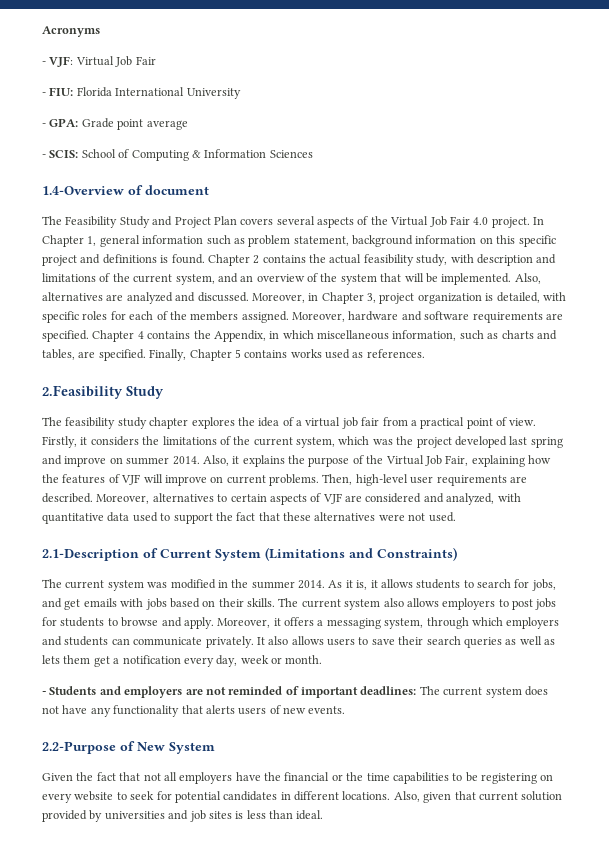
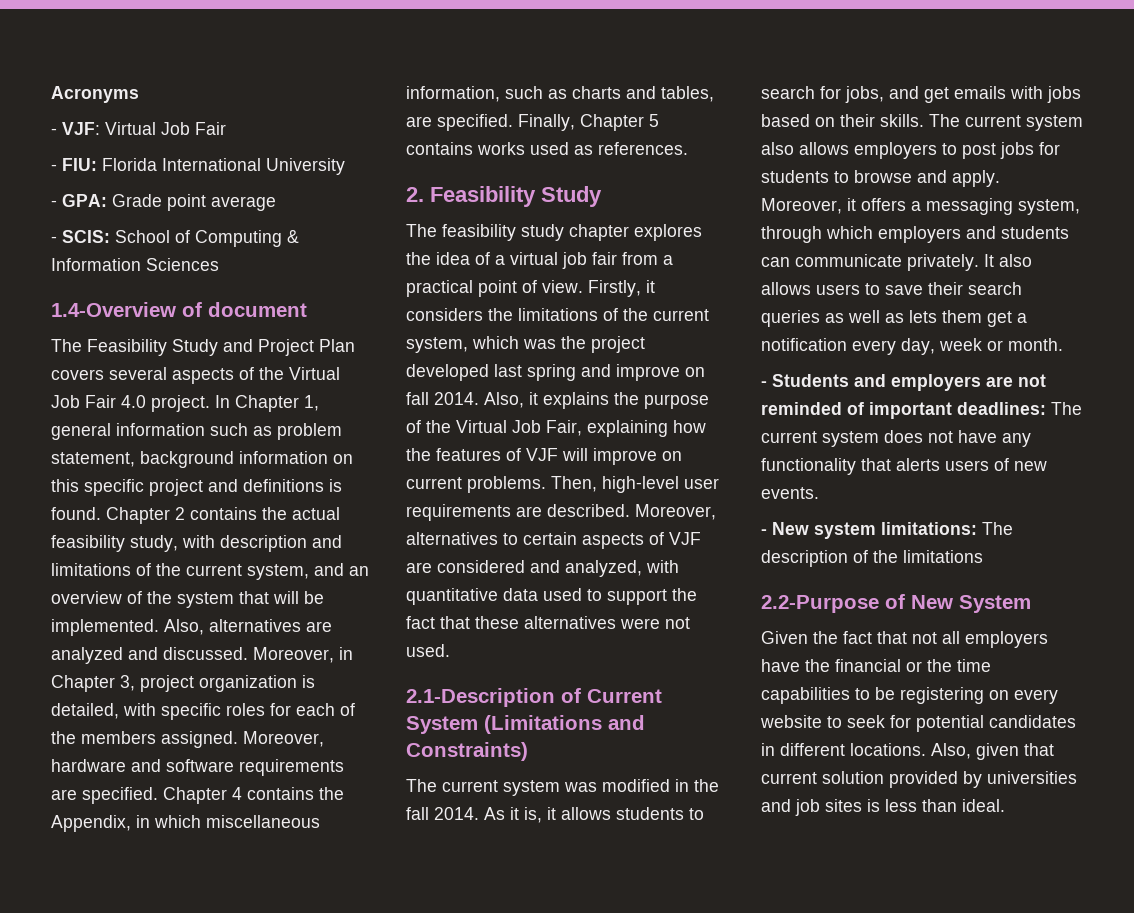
[42,385,123,399] 2.Feasibility -> [406,186,536,207] 2. Feasibility
[126,457,170,465] summer -> [406,392,429,405] fall
[251,581,295,589] summer -> [406,807,429,820] fall
(346, 710) none -> [761,522,1013,539] [761,550,983,567] // - New system limitations: The description of the limitations

